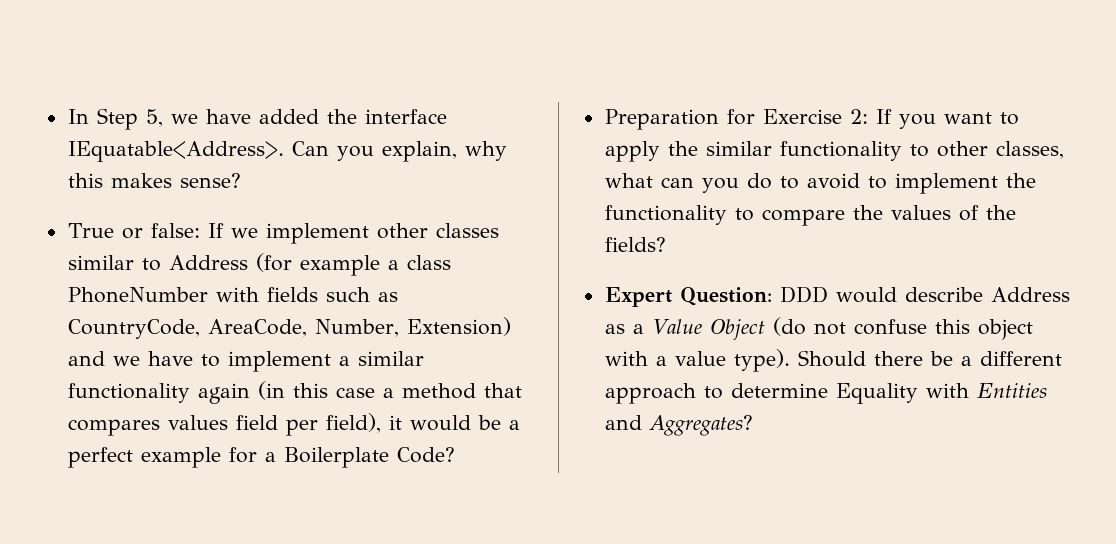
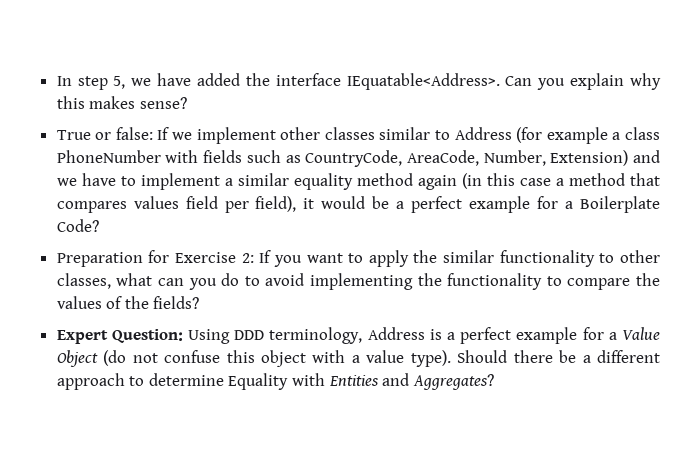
[96,108,138,130] Step -> [77,76,108,90] step
[381,141,457,162] explain, -> [570,73,625,90] explain
[67,383,190,403] functionality -> [293,173,413,190] equality method
[867,173,998,194] to implement -> [309,273,413,290] implementing
[779,286,1070,303] [604,324,625,334] DDD would describe Address as -> [188,327,604,344] Using DDD terminology, Address is a perfect example for

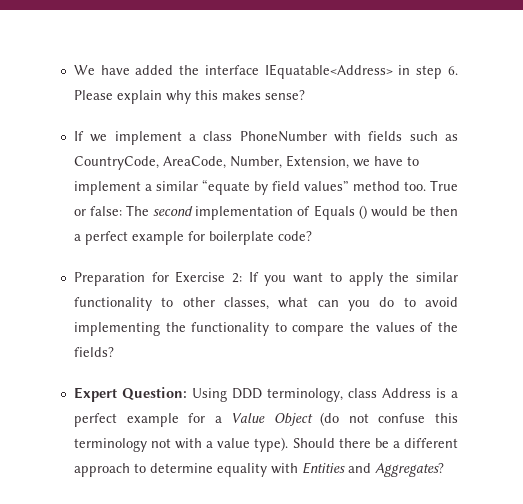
[56,73,566,90] In step 5, we have added the interface IEquatable<Address>. Can you -> [73,64,459,79] [73,90,113,100] We have added the interface IEquatable<Address> in step 6. Please
[56,127,608,144] True or false: If we implement other classes similar to Address (for example -> [73,131,182,145] If we implement
[550,150,660,166] Extension) and -> [285,155,349,169] Extension,
[293,173,660,190] [56,196,315,213] equality method again (in this case a method that compares values field per field), it -> [201,179,458,195] [73,205,367,220] “equate by field values” method too. True or false: The second implementation of Equals ()
[396,196,660,213] [56,219,99,232] a perfect example for a Boilerplate Code? -> [430,206,459,216] [73,231,312,245] then a perfect example for boilerplate code?
(363, 335) none -> [347,388,377,398] class
[260,350,306,367] object -> [73,438,172,452] terminology not
[228,373,289,390] Equality -> [216,463,267,477] equality

